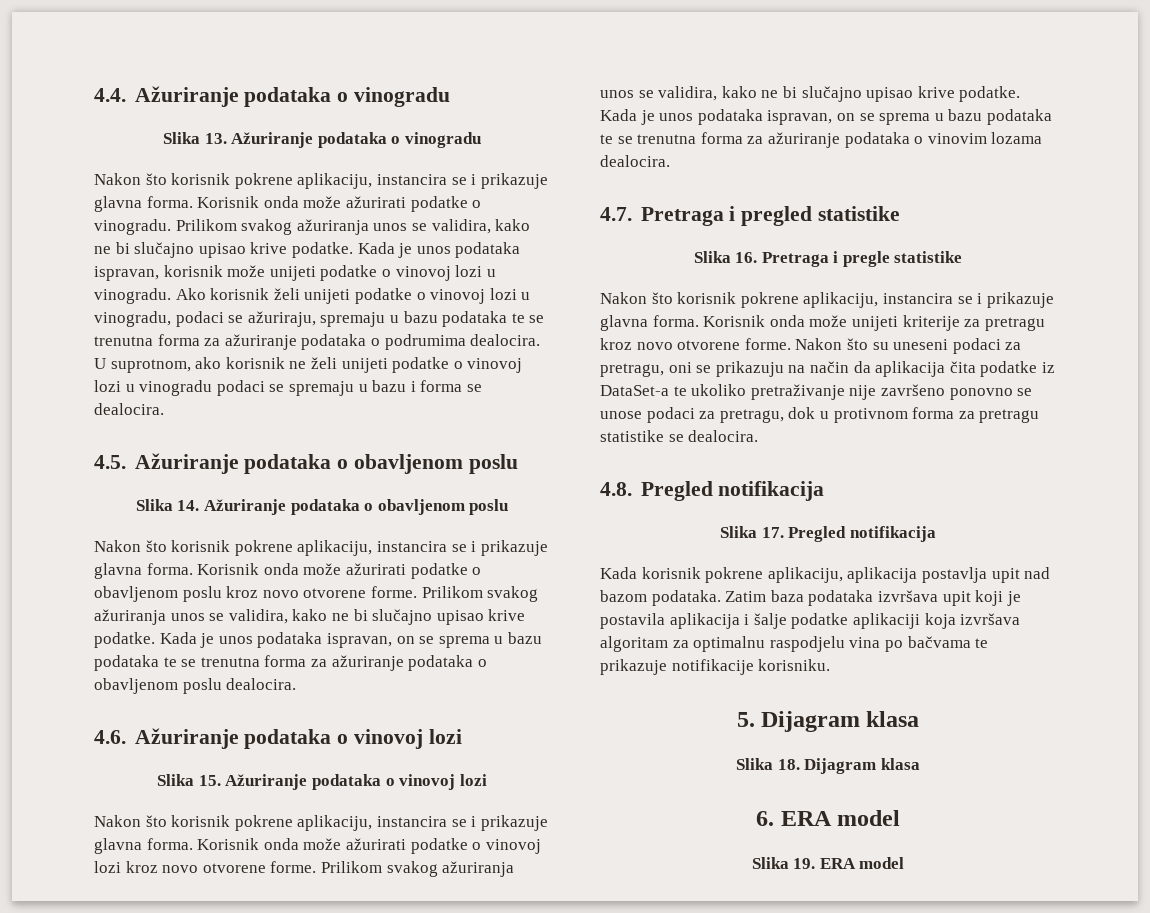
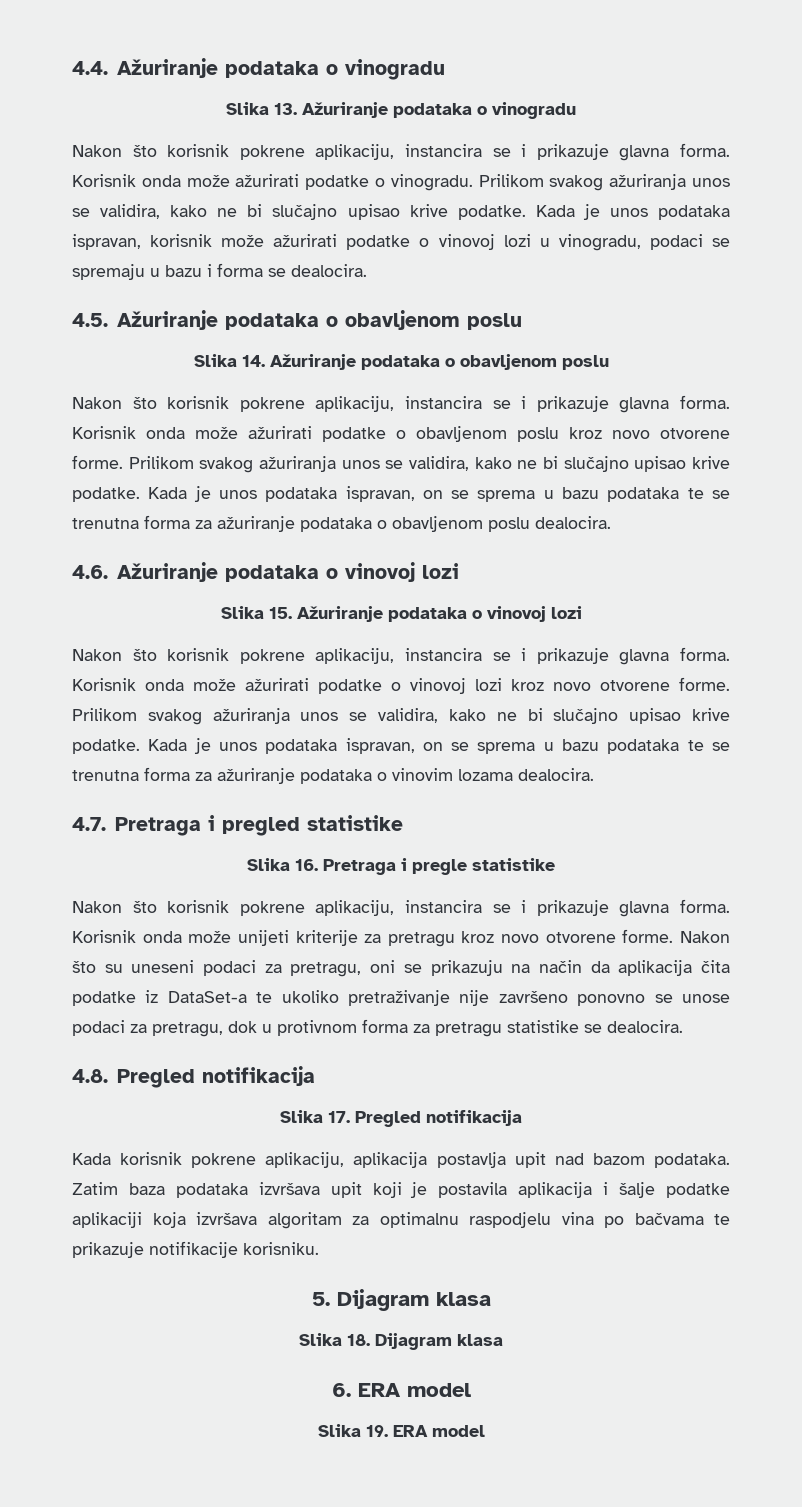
[269,265,496,281] [94,288,351,304] unijeti podatke o vinovoj lozi u vinogradu. Ako korisnik želi unijeti -> [273,234,338,247] ažurirati
[247,311,545,327] [94,334,541,350] [94,357,523,373] [94,380,285,396] ažuriraju, spremaju u bazu podataka te se trenutna forma za ažuriranje podataka o podrumima dealocira. U suprotnom, ako korisnik ne želi unijeti podatke o vinovoj lozi u vinogradu podaci se -> (730, 242) none

